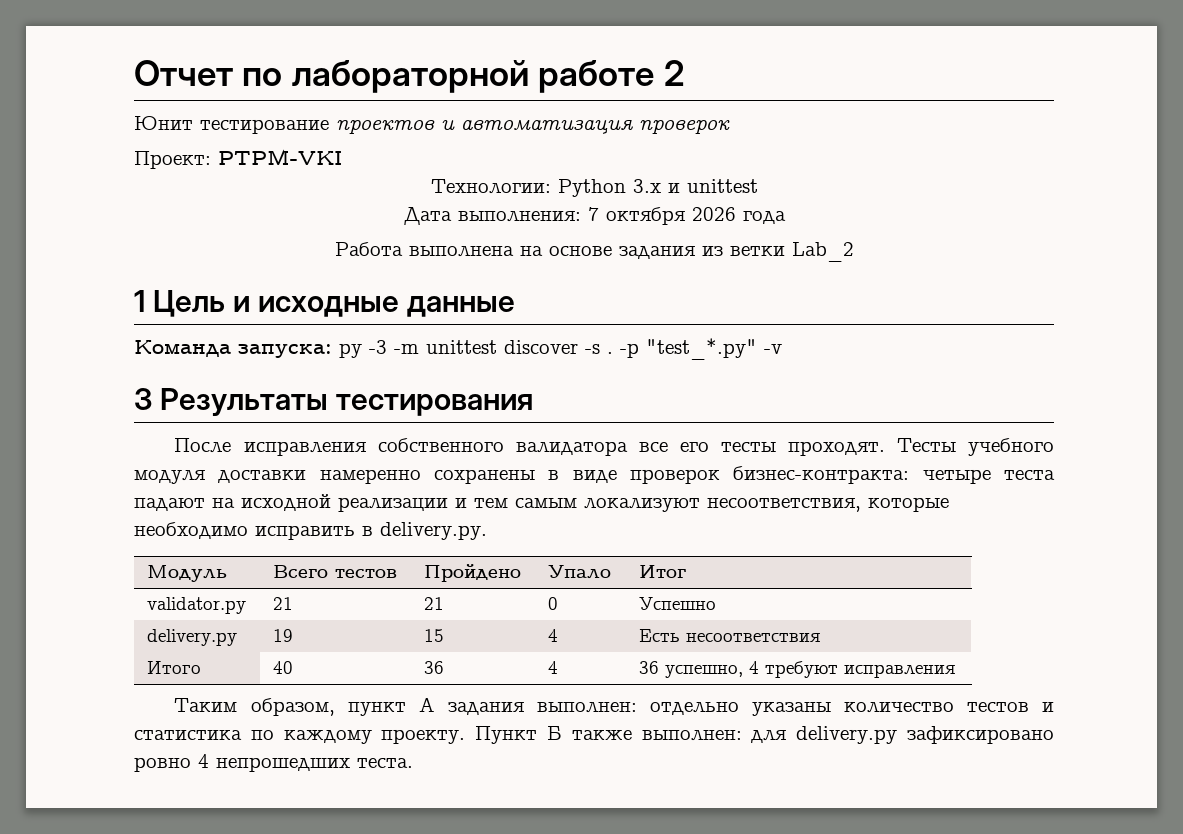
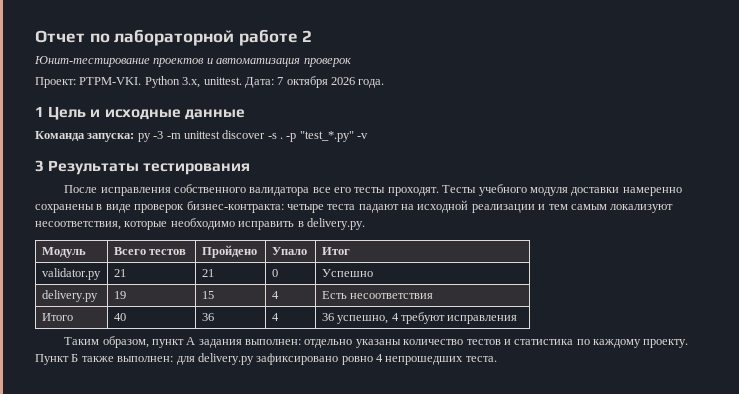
[134,116,329,134] Юнит тестирование -> [34,56,150,67] Юнит-тестирование
[218,149,342,165] [430,179,758,197] [403,207,786,225] [334,242,854,262] PTPM-VKI // Технологии: Python 3.x и unittest // Дата выполнения: 7 октября 2026 года // Работа выполнена на основе задания из ветки Lab_2 -> [79,76,385,88] PTPM-VKI. Python 3.x, unittest. Дата: 7 октября 2026 года.

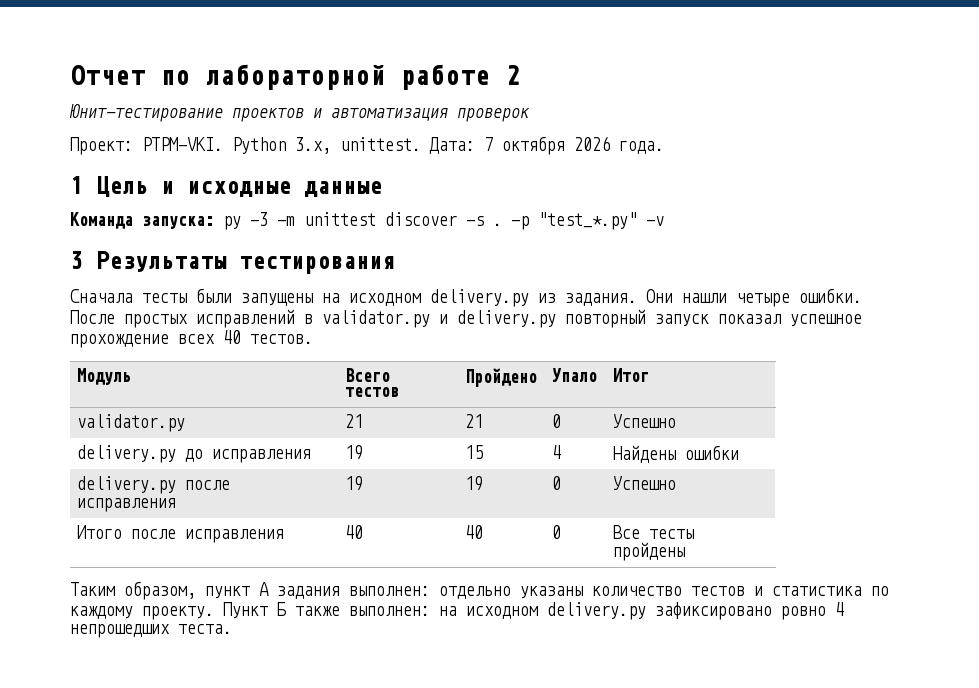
[64,184,682,196] [35,200,674,213] [35,218,365,230] После исправления собственного валидатора все его тесты проходят. Тесты учебного модуля доставки намеренно сохранены в виде проверок бизнес-контракта: четыре теста падают на исходной реализации и тем самым локализуют несоответствия, которые необходимо исправить в delivery.py. -> [70,288,862,307] [70,309,862,328] [70,330,313,348] Сначала тесты были запущены на исходном delivery.py из задания. Они нашли четыре ошибки. После простых исправлений в validator.py и delivery.py повторный запуск показал успешное прохождение всех 40 тестов.
(98, 296) none -> [185,449,312,463] до исправления
[321,291,434,299] Есть несоответствия -> [613,445,740,463] [77,476,231,494] [77,498,177,512] [345,476,364,491] [465,476,484,491] [552,476,562,490] [613,476,677,490] Найдены ошибки // delivery.py после исправления | 19 | 19 | 0 | Успешно
[113,313,126,321] [201,313,214,321] [271,313,279,321] [321,312,518,324] | 40 | 36 | 4 | 36 успешно, 4 требуют исправления -> [131,529,285,543] [345,525,364,539] [465,525,484,539] [552,525,562,539] [613,525,695,539] [613,542,686,561] после исправления | 40 | 40 | 0 | Все тесты пройдены
[176,356,195,365] для -> [439,606,538,619] на исходном

